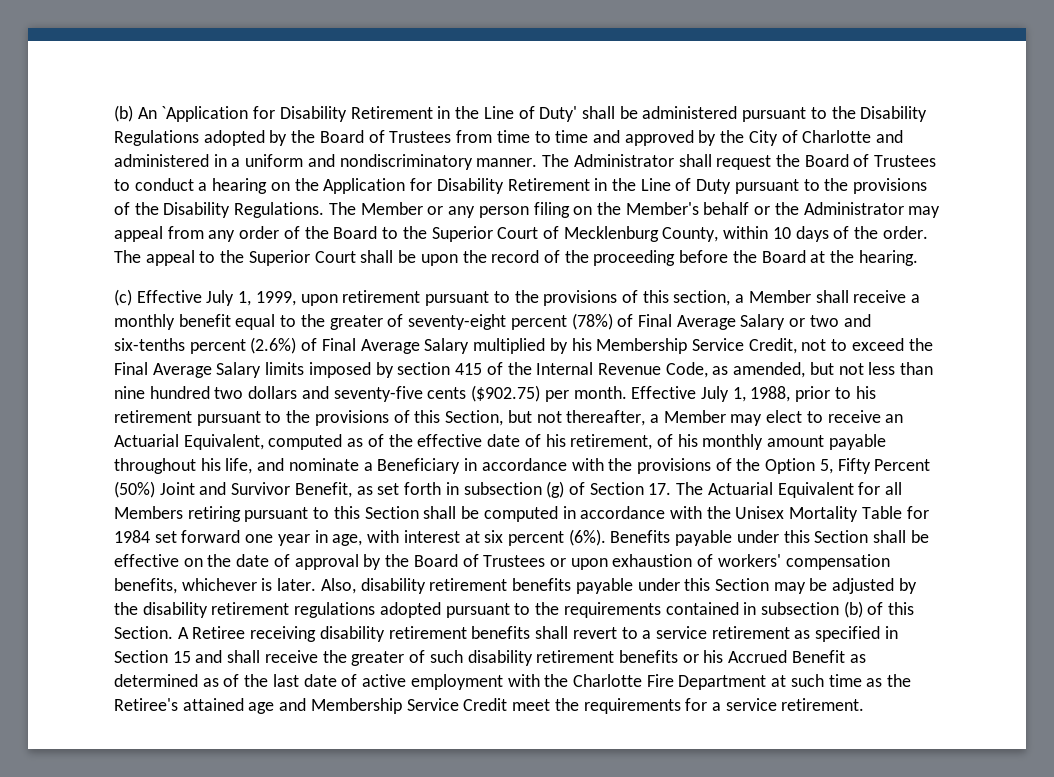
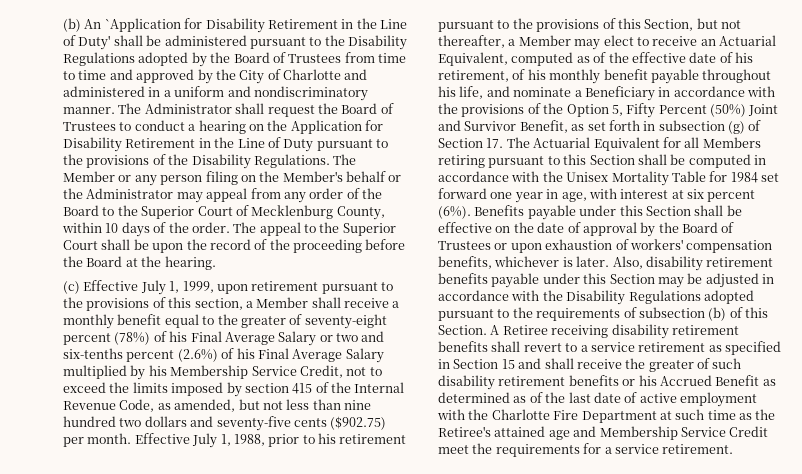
(634, 320) none -> [169,331,188,342] his
(318, 344) none -> [236,348,255,359] his
[114,362,262,378] Final Average Salary -> (130, 387) none
[767,435,825,447] amount -> [603,69,648,80] benefit
[898,578,917,594] [114,602,376,618] by the disability retirement regulations -> [762,274,774,284] [438,290,701,305] in accordance with the Disability Regulations
[665,602,757,615] contained in -> [623,307,637,318] of

